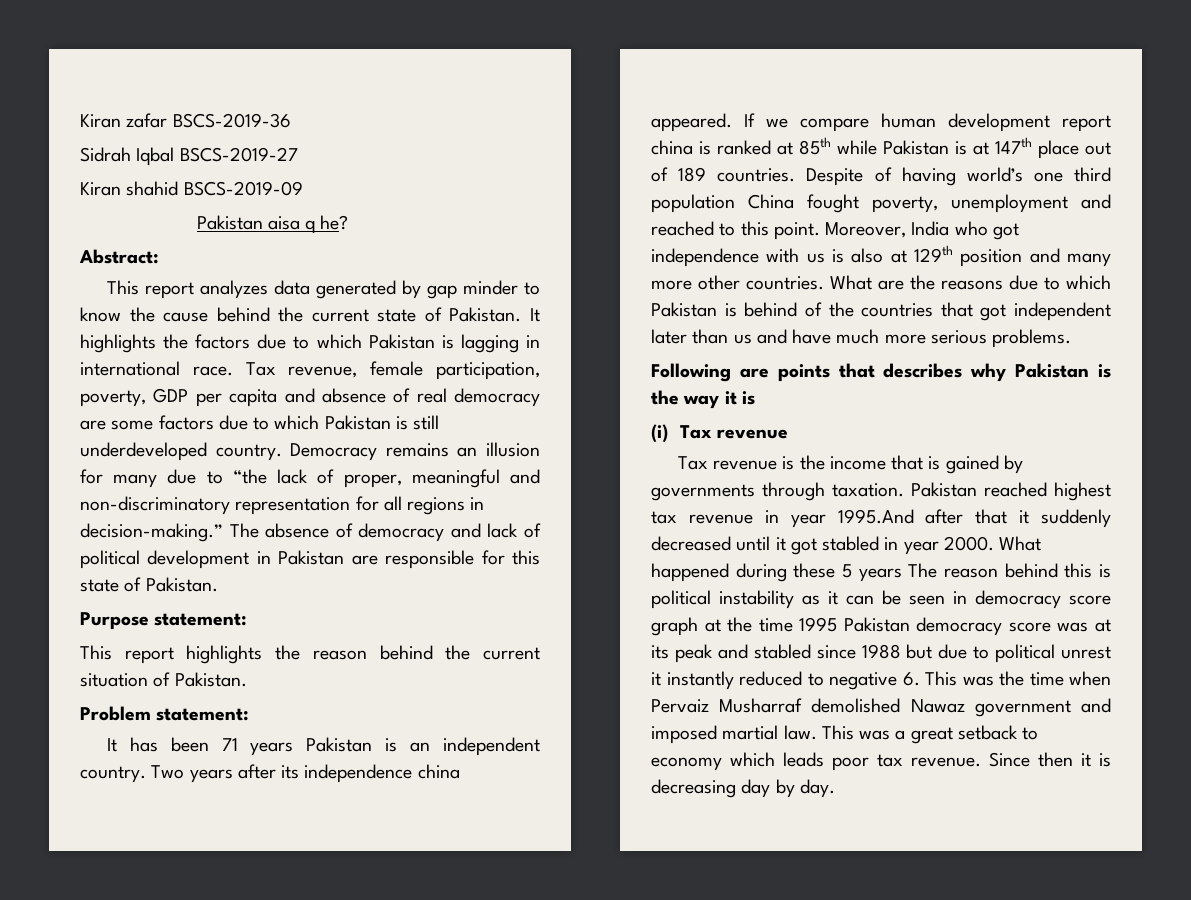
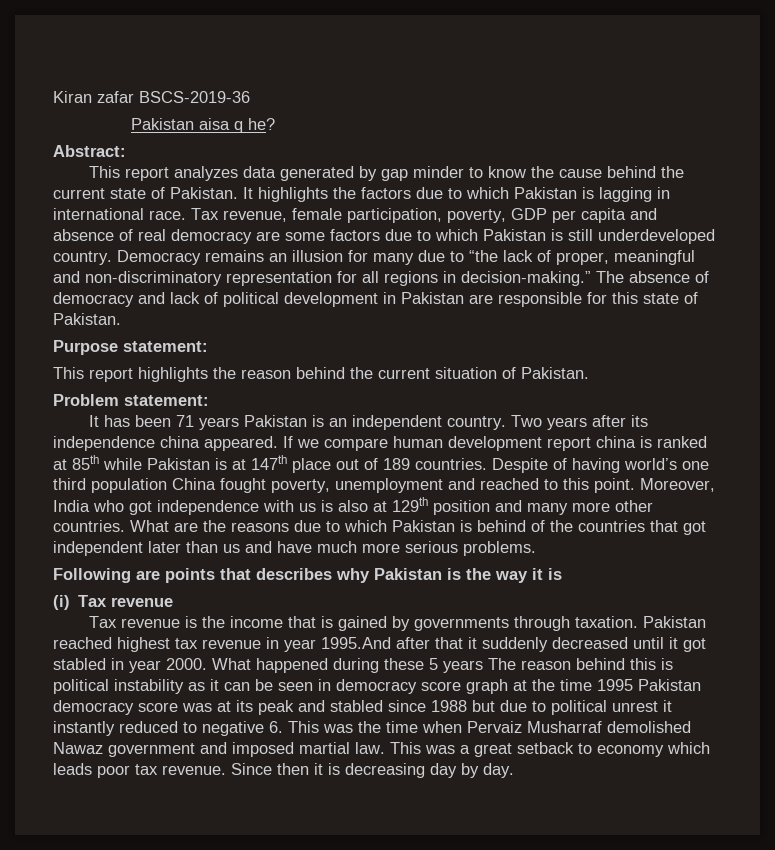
[80,147,298,166] [80,181,303,196] // Sidrah Iqbal BSCS-2019-27 // Kiran shahid BSCS-2019-09 -> (250, 97) none

